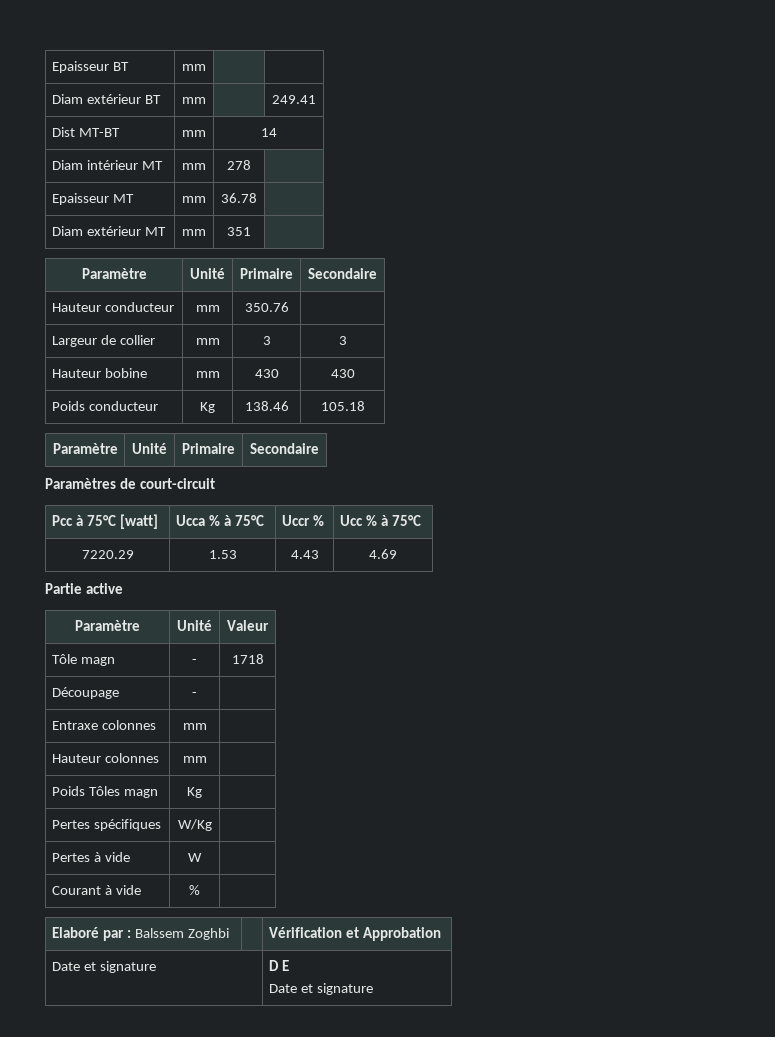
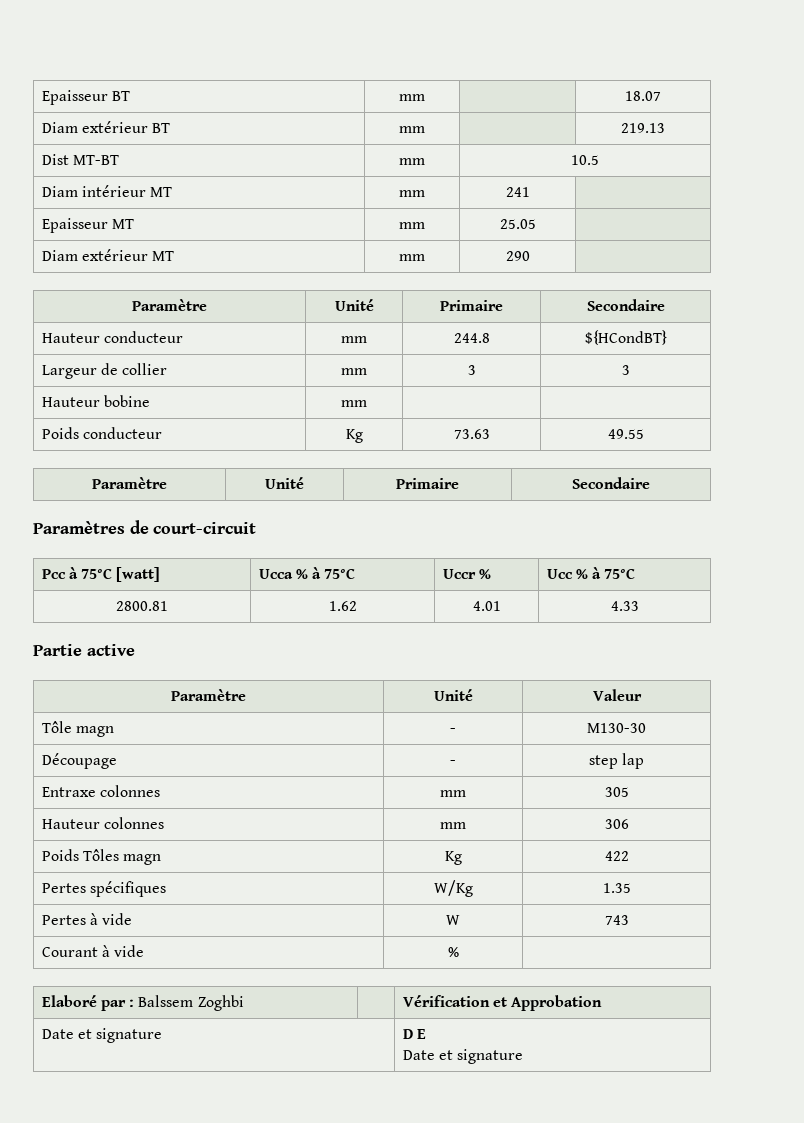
(206, 67) none -> [625,91,661,101] 18.07
[272,95,316,104] 249.41 -> [621,123,665,133] 219.13
[260,128,277,137] 14 -> [571,155,599,165] 10.5
[227,160,251,170] 278 -> [505,187,530,197] 241
[221,193,257,203] 36.78 -> [499,219,536,229] 25.05
[227,227,251,236] 351 -> [505,251,530,261] 290
[244,302,289,312] 350.76 | -> [453,333,490,343] [584,330,667,345] 244.8 | ${HCondBT}
[254,369,279,378] [330,369,355,378] 430 | 430 -> (367, 403) |
[244,401,289,411] [320,401,365,411] 138.46 | 105.18 -> [453,429,490,439] [607,429,644,439] 73.63 | 49.55
[81,550,134,559] [208,550,237,559] [290,550,319,559] [369,549,397,559] 7220.29 | 1.53 | 4.43 | 4.69 -> [116,601,168,611] [328,601,357,611] [472,601,501,611] [610,601,639,611] 2800.81 | 1.62 | 4.01 | 4.33
[231,654,264,664] 1718 -> [587,723,646,733] M130-30
(197, 694) none -> [588,753,645,769] step lap
(207, 726) none -> [604,787,629,797] 305
(207, 759) none -> [604,819,629,829] 306
(202, 792) none -> [604,851,629,861] 422
(212, 825) none -> [602,883,631,893] 1.35
(202, 857) none -> [604,915,629,925] 743

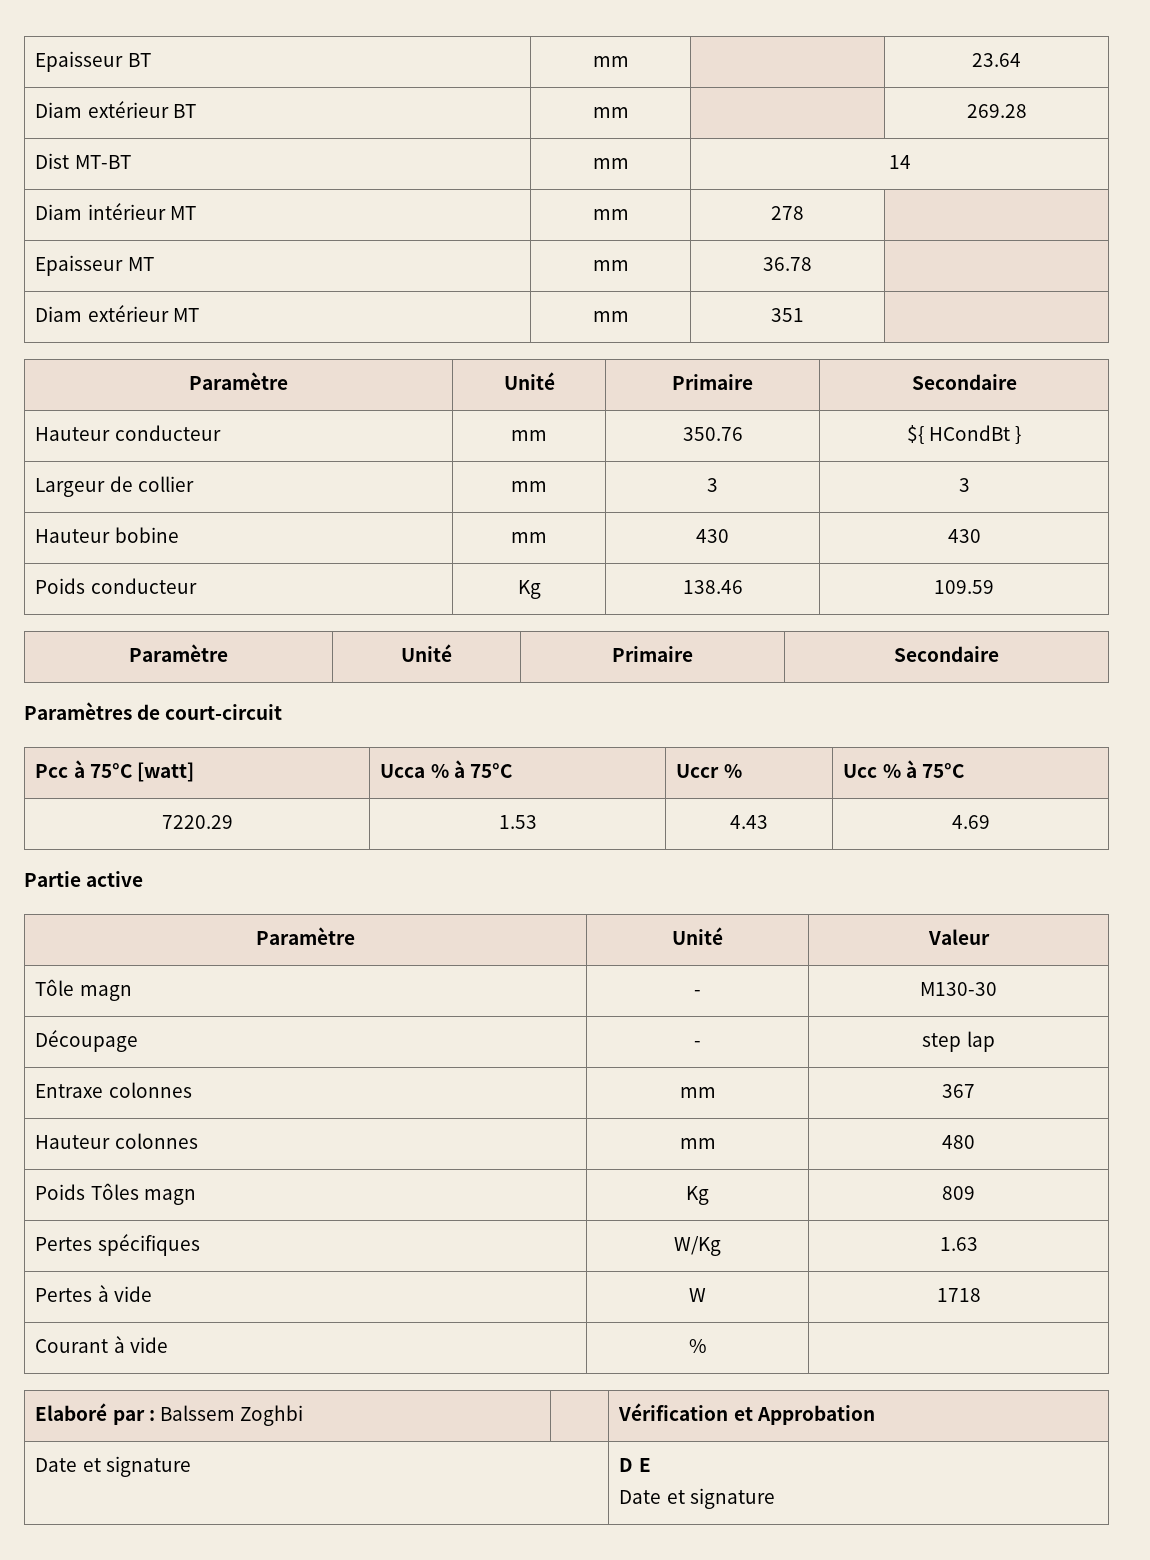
[625,91,661,101] 18.07 -> [972,53,1021,67] 23.64
[621,123,665,133] 219.13 -> [966,104,1027,118] 269.28
[571,155,599,165] 10.5 -> [888,155,911,169] 14
[505,187,530,197] 241 -> [771,206,804,220] 278
[499,219,536,229] 25.05 -> [763,257,812,271] 36.78
[505,251,530,261] 290 -> [771,308,804,322] 351
[453,333,490,343] [584,330,667,345] 244.8 | ${HCondBT} -> [682,427,743,441] [906,425,1022,444] 350.76 | ${ HCondBt }
(367, 403) | -> [696,529,729,543] [947,529,981,543] 430 | 430
[453,429,490,439] [607,429,644,439] 73.63 | 49.55 -> [682,580,743,594] [934,580,994,594] 138.46 | 109.59
[116,601,168,611] [328,601,357,611] [472,601,501,611] [610,601,639,611] 2800.81 | 1.62 | 4.01 | 4.33 -> [161,815,233,829] [498,815,537,829] [730,815,768,829] [951,815,990,829] 7220.29 | 1.53 | 4.43 | 4.69
[604,787,629,797] 305 -> [942,1084,975,1098] 367
[604,819,629,829] 306 -> [942,1135,975,1149] 480
[604,851,629,861] 422 -> [942,1186,975,1200] 809
[602,883,631,893] 1.35 -> [939,1237,978,1251] 1.63
[604,915,629,925] 743 -> [936,1288,981,1302] 1718

